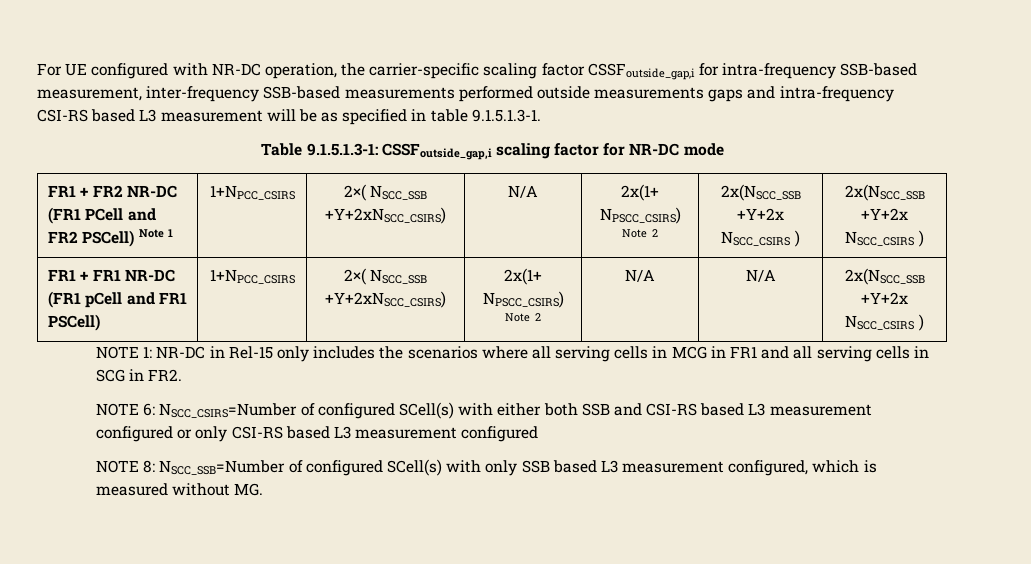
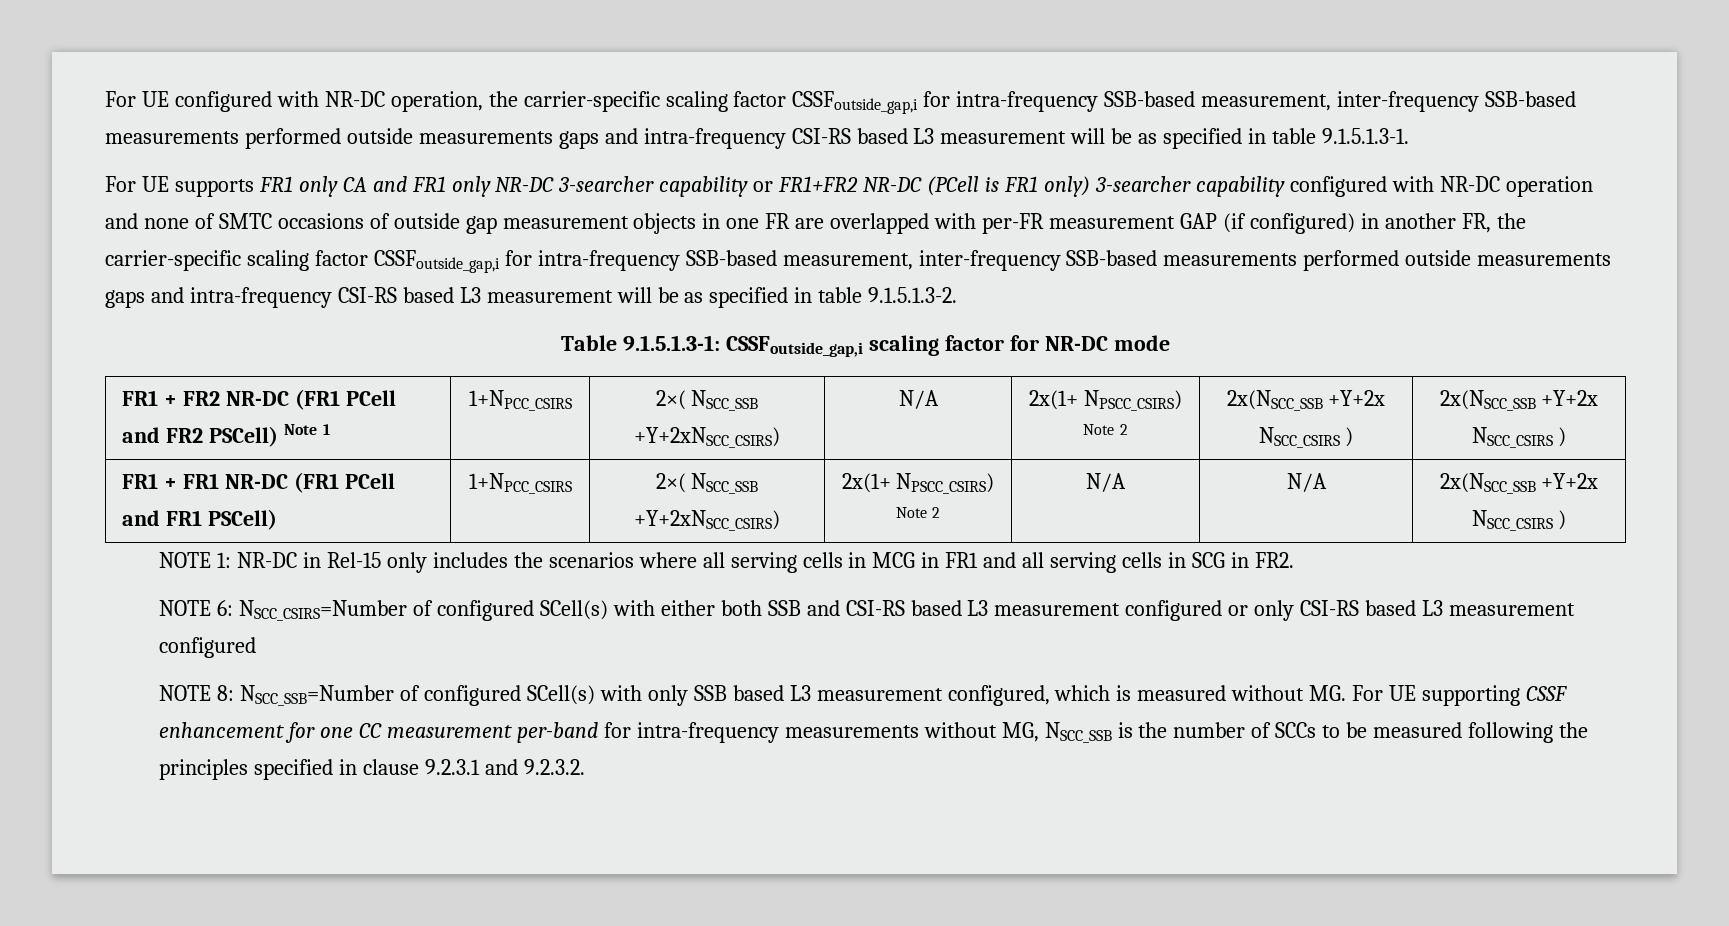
(541, 115) none -> [105,176,1593,197] [105,213,1526,234] [105,250,1612,273] [105,287,958,308] // For UE supports FR1 only CA and FR1 only NR-DC 3-searcher capability or FR1+FR2 NR-DC (PCell is FR1 only) 3-searcher capability configured with NR-DC operation and none of SMTC occasions of outside gap measurement objects in one FR are overlapped with per-FR measurement GAP (if configured) in another FR, the carrier-specific scaling factor CSSFoutside_gap,i for intra-frequency SSB-based measurement, inter-frequency SSB-based measurements performed outside measurements gaps and intra-frequency CSI-RS based L3 measurement will be as specified in table 9.1.5.1.3-2.
[85,292,123,308] pCell -> [344,473,395,489] PCell
(264, 489) none -> [1352,685,1568,706] [159,722,1589,743] [159,759,585,780] For UE supporting CSSF enhancement for one CC measurement per-band for intra-frequency measurements without MG, NSCC_SSB is the number of SCCs to be measured following the principles specified in clause 9.2.3.1 and 9.2.3.2.

